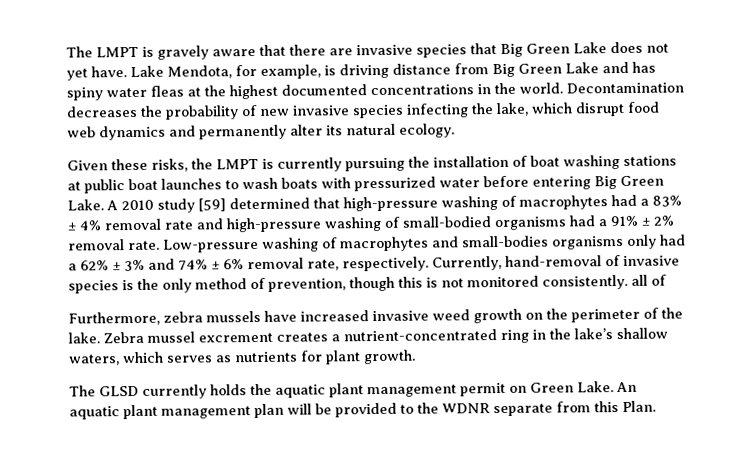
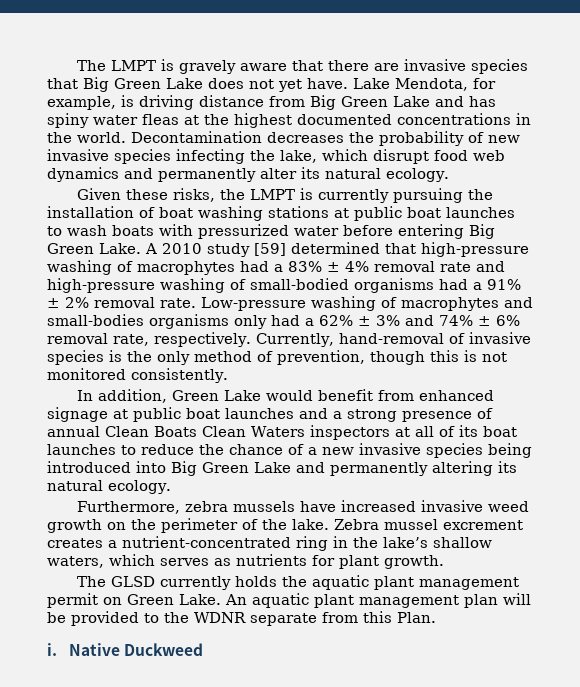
[631,274,667,286] all of -> [77,389,495,403] [47,407,493,422] [47,425,517,440] [47,443,532,458] [47,461,517,476] [47,480,171,494] // In addition, Green Lake would benefit from enhanced signage at public boat launches and a strong presence of annual Clean Boats Clean Waters inspectors at all of its boat launches to reduce the chance of a new invasive species being introduced into Big Green Lake and permanently altering its natural ecology.
(656, 406) none -> [47,643,204,656] // i. Native Duckweed

